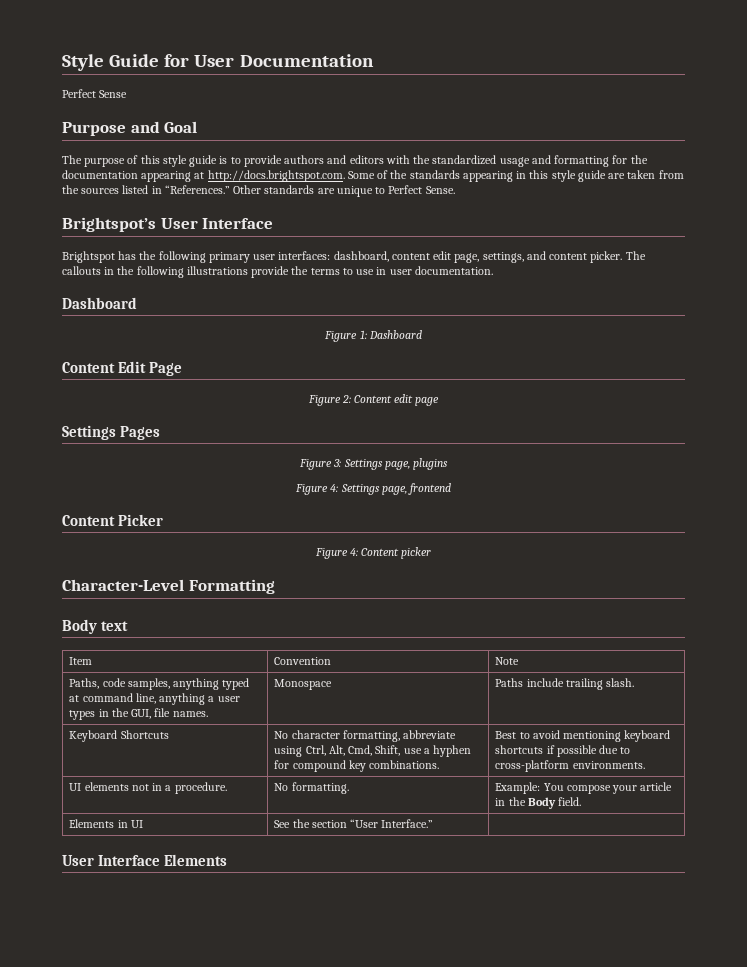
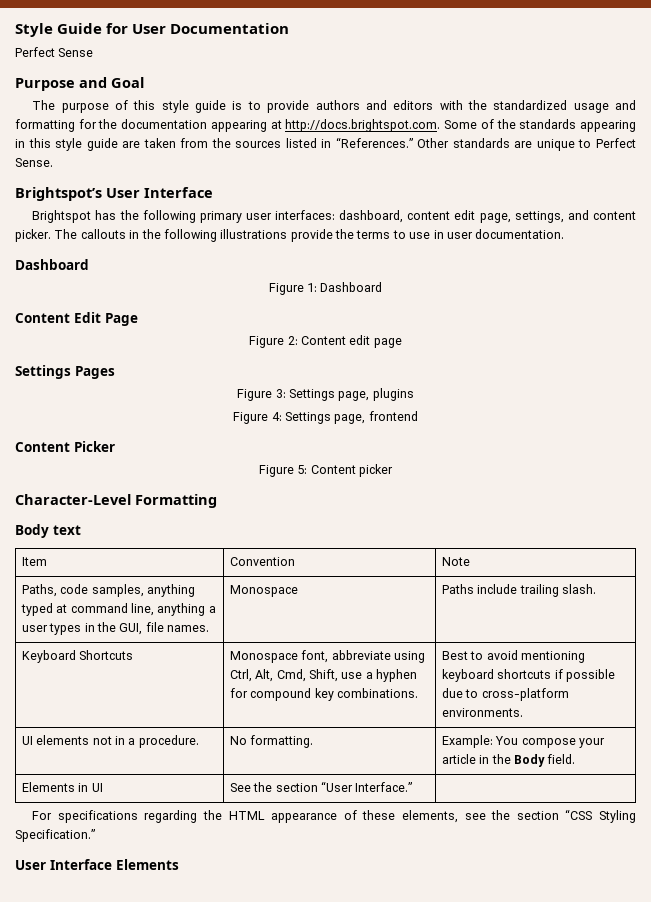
[349,548,358,556] 4: -> [297,465,308,474] 5:
[274,730,400,742] No character formatting, -> [229,650,329,663] Monospace font,
(434, 823) none -> [32,809,636,823] [15,829,95,842] // For specifications regarding the HTML appearance of these elements, see the section “CSS Styling Specification.”

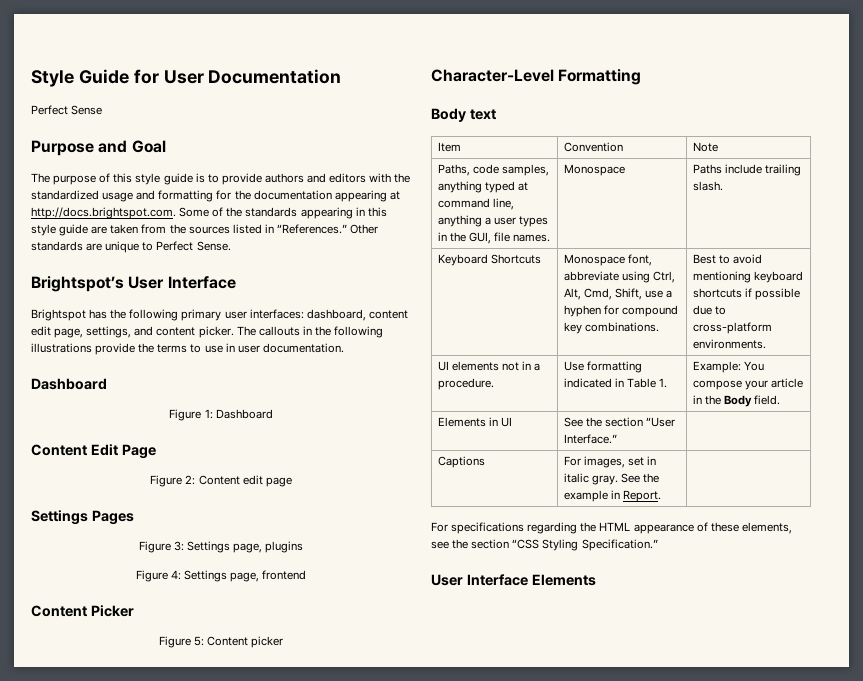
[229,735,314,748] No formatting. -> [563,361,642,373] [563,378,668,388] Use formatting indicated in Table 1.
(413, 787) none -> [437,456,485,468] [563,456,657,468] [563,473,660,485] [563,490,661,502] // Captions | For images, set in italic gray. See the example in Report. |

